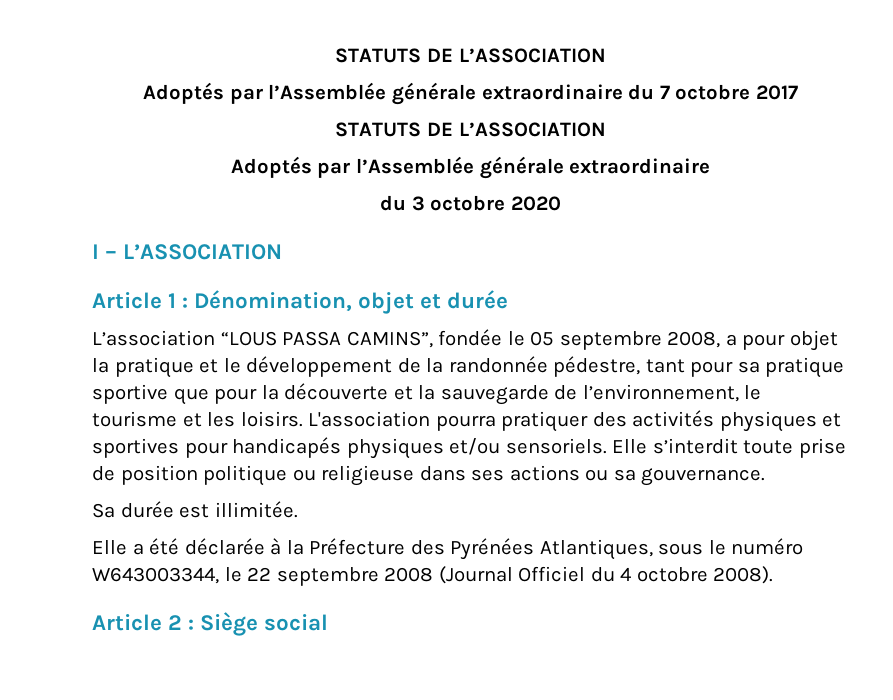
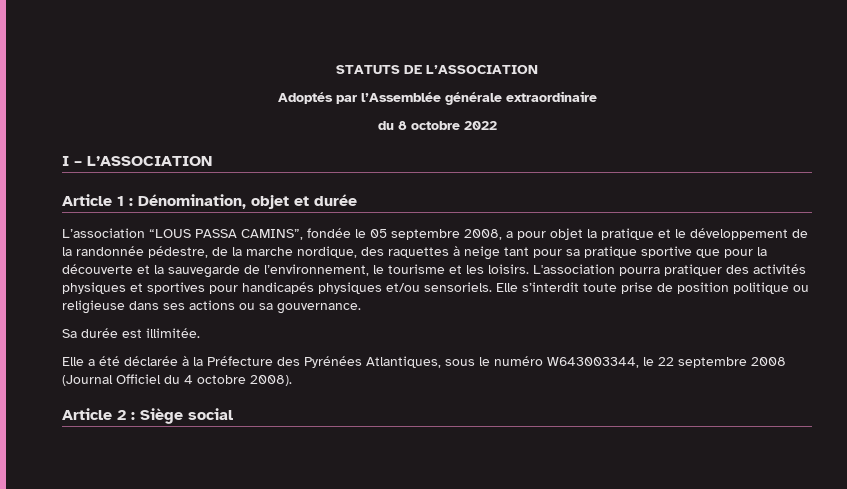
[335,48,606,63] [143,82,798,105] [335,122,606,137] STATUTS DE L’ASSOCIATION // Adoptés par l’Assemblée générale extraordinaire du 7 octobre 2017 // STATUTS DE L’ASSOCIATION -> [336,65,538,74] STATUTS DE L’ASSOCIATION
[411,195,561,211] 3 octobre 2020 -> [397,121,497,130] 8 octobre 2022
(641, 366) none -> [212,246,500,260] de la marche nordique, des raquettes à neige

